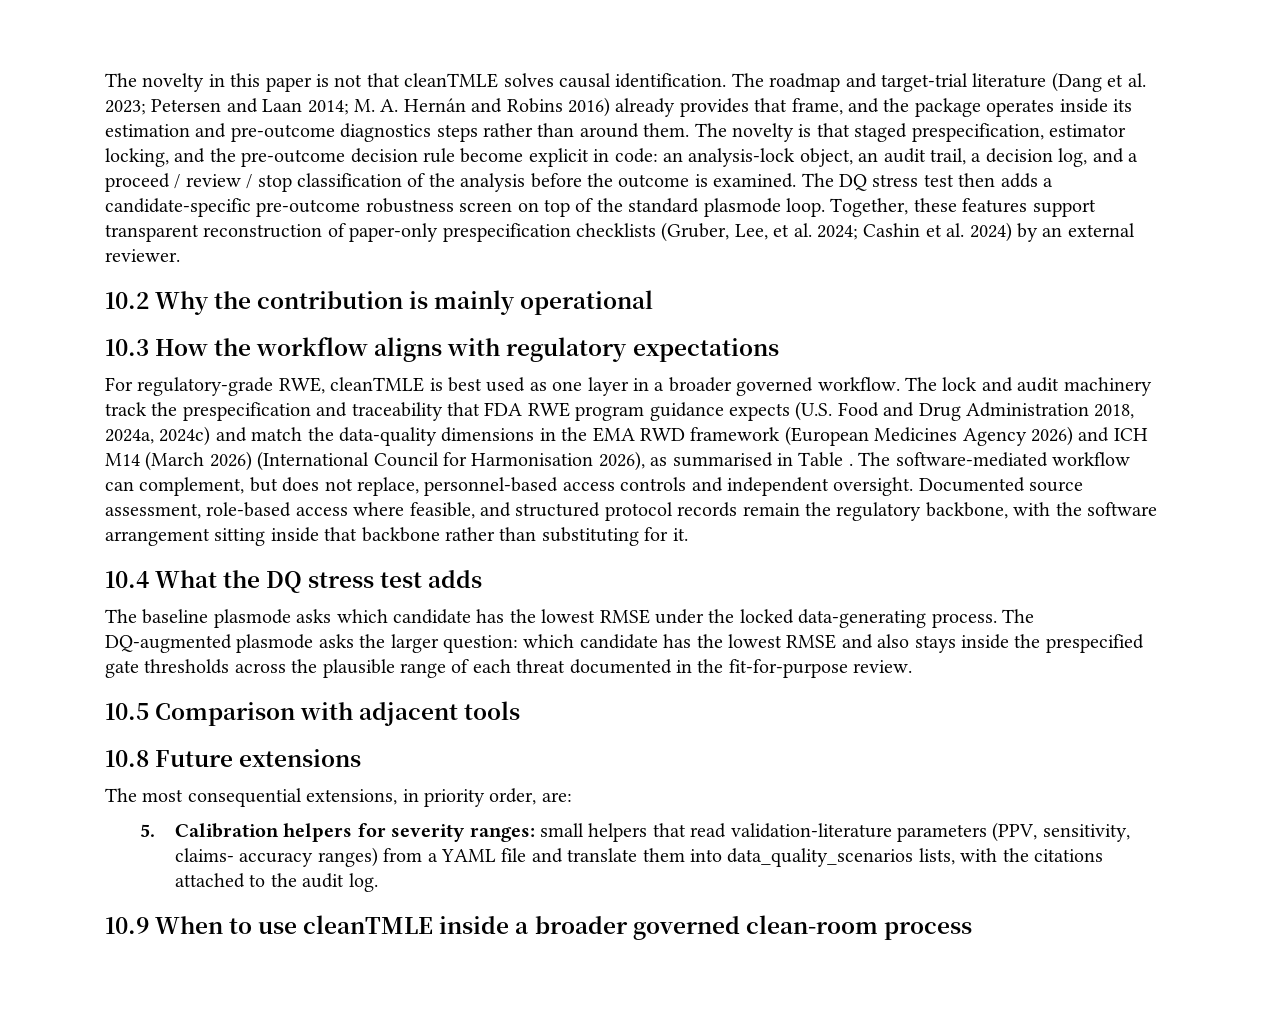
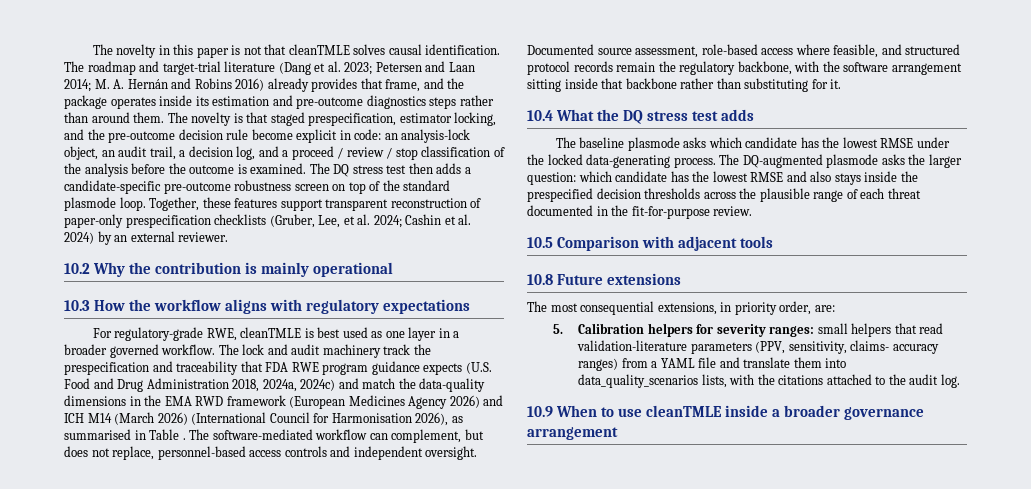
[105,660,139,678] gate -> [596,188,641,199] decision
[632,915,972,940] governed clean-room process -> [844,407,925,420] [527,427,618,440] governance arrangement

